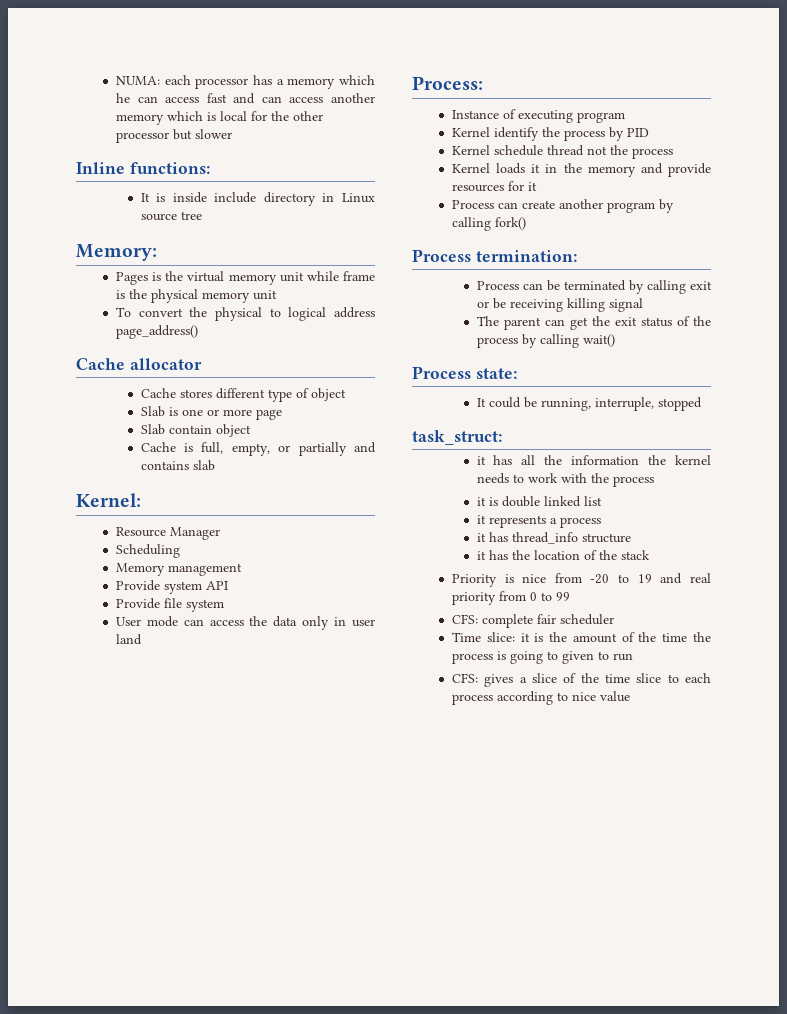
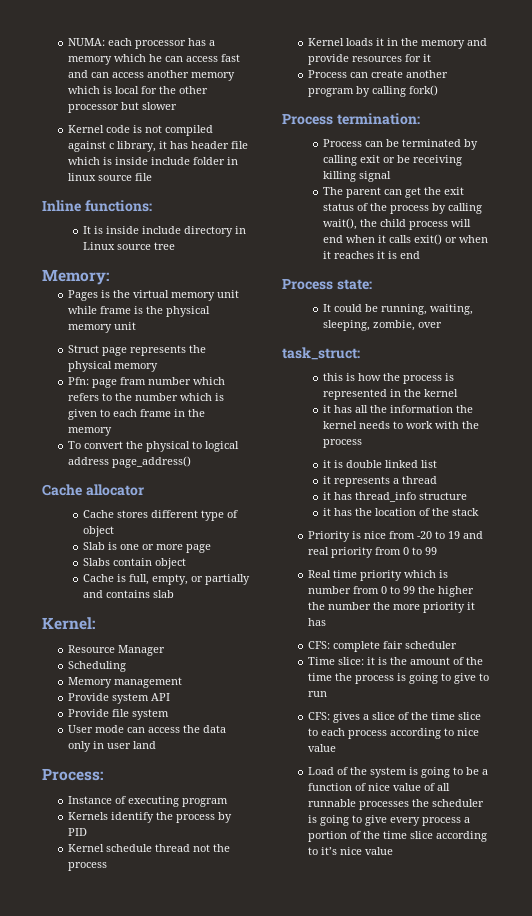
(232, 134) none -> [68,125,214,136] [68,141,249,152] [68,157,239,165] [68,173,153,181] // Kernel code is not compiled against c library, it has header file which is inside include folder in linux source file
(277, 295) none -> [68,345,207,356] [68,361,159,372] [68,377,226,388] [68,393,225,401] [68,409,206,420] [68,427,113,436] // Struct page represents the physical memory // Pfn: page fram number which refers to the number which is given to each frame in the memory
[140,424,165,435] Slab -> [82,558,110,566] Slabs
[451,127,490,137] Kernel -> [68,812,109,820] Kernels
[582,334,615,347] wait() -> [322,218,471,230] [322,234,488,245] [322,251,420,259] wait(), the child process will end when it calls exit() or when it reaches it is end
[594,397,702,411] [412,430,502,445] interruple, stopped // task_struct: -> [429,304,473,315] [322,320,442,331] [282,347,360,360] [322,373,454,384] [322,389,458,400] waiting, sleeping, zombie, over // task_struct: // this is how the process is represented in the kernel
[559,517,601,528] process -> [401,476,437,484] thread
(570, 596) none -> [308,570,449,581] [308,586,475,597] [308,602,476,613] [308,618,327,626] // Real time priority which is number from 0 to 99 the higher the number the more priority it has
[561,651,594,664] given -> [454,673,477,684] give
(630, 696) none -> [308,767,489,778] [308,783,451,791] [308,799,485,810] [308,815,471,826] [308,831,488,842] [308,847,394,855] // Load of the system is going to be a function of nice value of all runnable processes the scheduler is going to give every process a portion of the time slice according to it’s nice value

